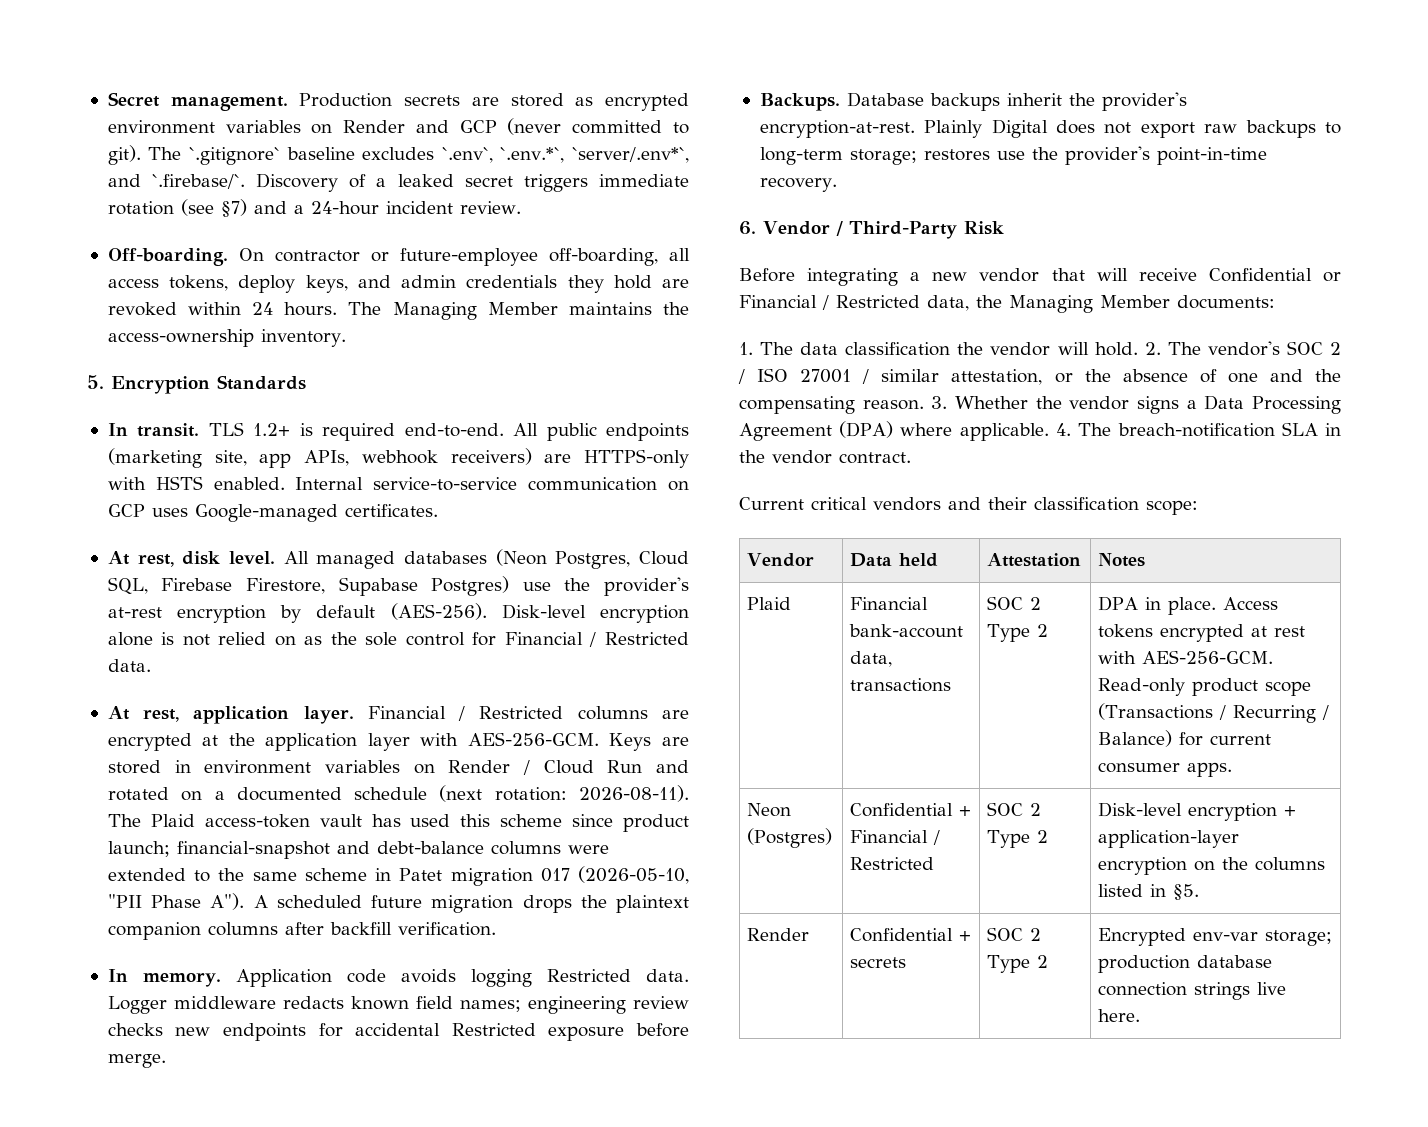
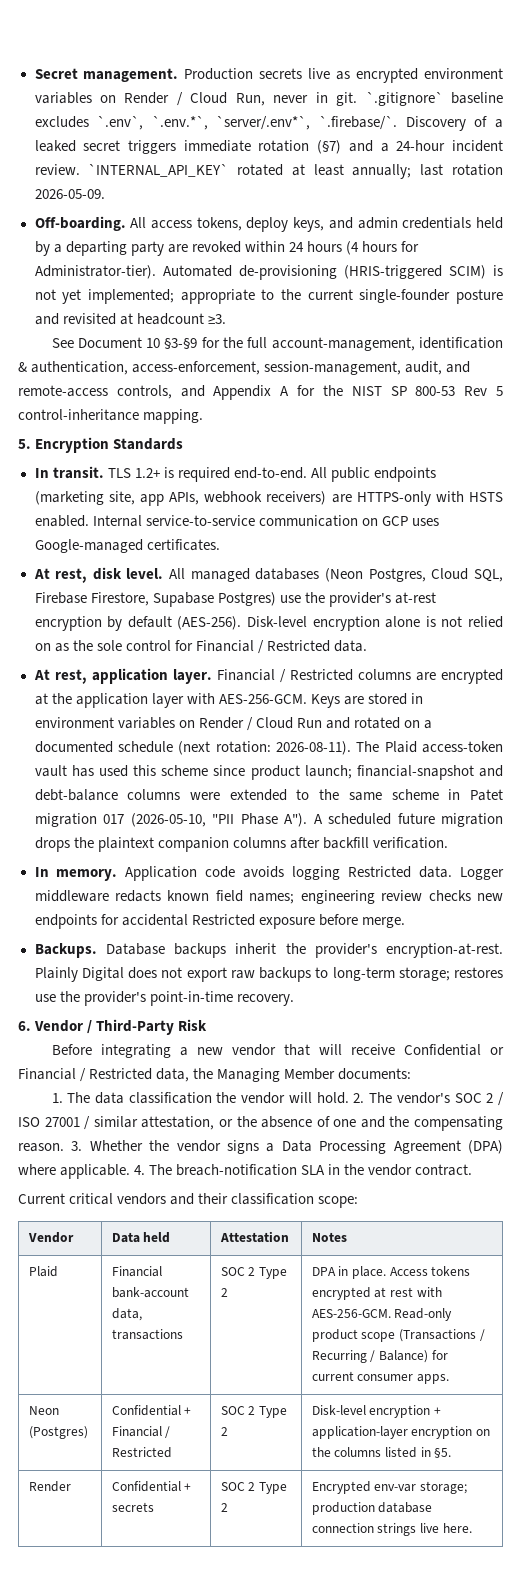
[471,93,564,107] are stored -> [308,68,331,79] live
[415,118,689,135] [107,145,182,165] and GCP (never committed to git). The -> [176,92,358,106] / Cloud Run, never in git.
[107,174,141,187] and -> (311, 123) none
[180,199,247,217] (see §7) -> [317,140,342,154] (§7)
[107,248,690,266] // Off-boarding. On contractor or future-employee off-boarding, all -> [88,164,503,179] [34,189,105,199] [34,216,147,231] `INTERNAL_API_KEY` rotated at least annually; last rotation 2026-05-09. // Off-boarding. All
[567,275,690,293] [107,302,689,320] [107,329,346,347] they hold are revoked within 24 hours. The Managing Member maintains the access-ownership inventory. -> [476,217,504,229] [34,241,420,256] [34,265,504,280] [34,289,503,304] [34,313,226,325] [51,337,503,351] [18,361,471,375] [18,385,503,400] [18,409,204,424] held by a departing party are revoked within 24 hours (4 hours for Administrator-tier). Automated de-provisioning (HRIS-triggered SCIM) is not yet implemented; appropriate to the current single-founder posture and revisited at headcount ≥3. // See Document 10 §3-§9 for the full account-management, identification & authentication, access-enforcement, session-management, audit, and remote-access controls, and Appendix A for the NIST SP 800-53 Rev 5 control-inheritance mapping.

